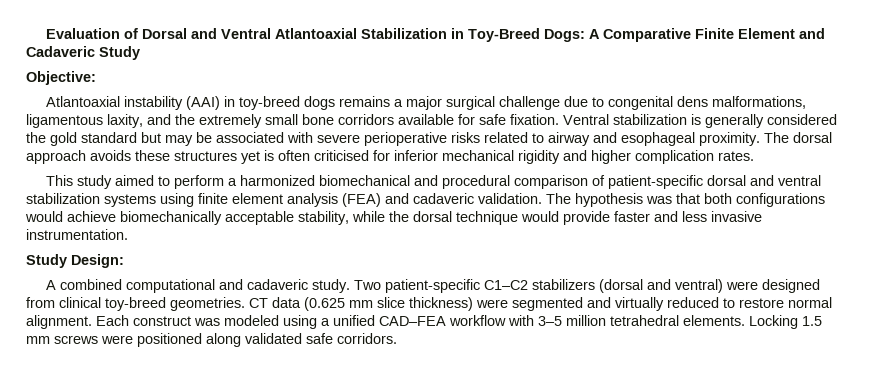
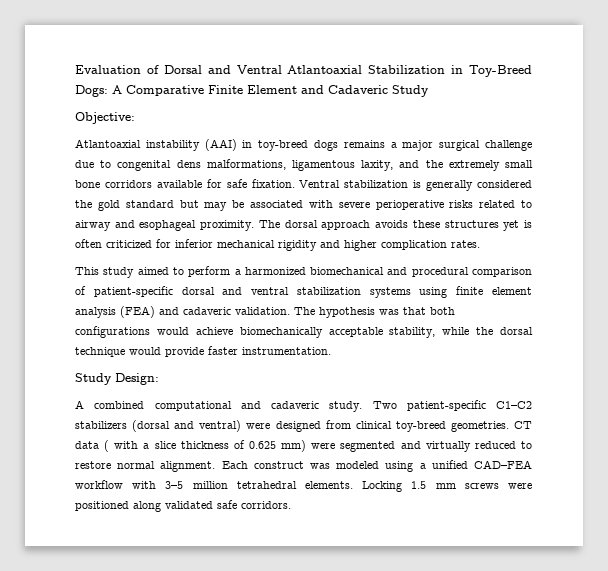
[314,150,369,161] criticised -> [106,240,152,248] criticized
[654,211,762,222] and less invasive -> (238, 350) none
[304,297,473,311] (0.625 mm slice thickness) -> [104,440,307,452] ( with a slice thickness of 0.625 mm)

